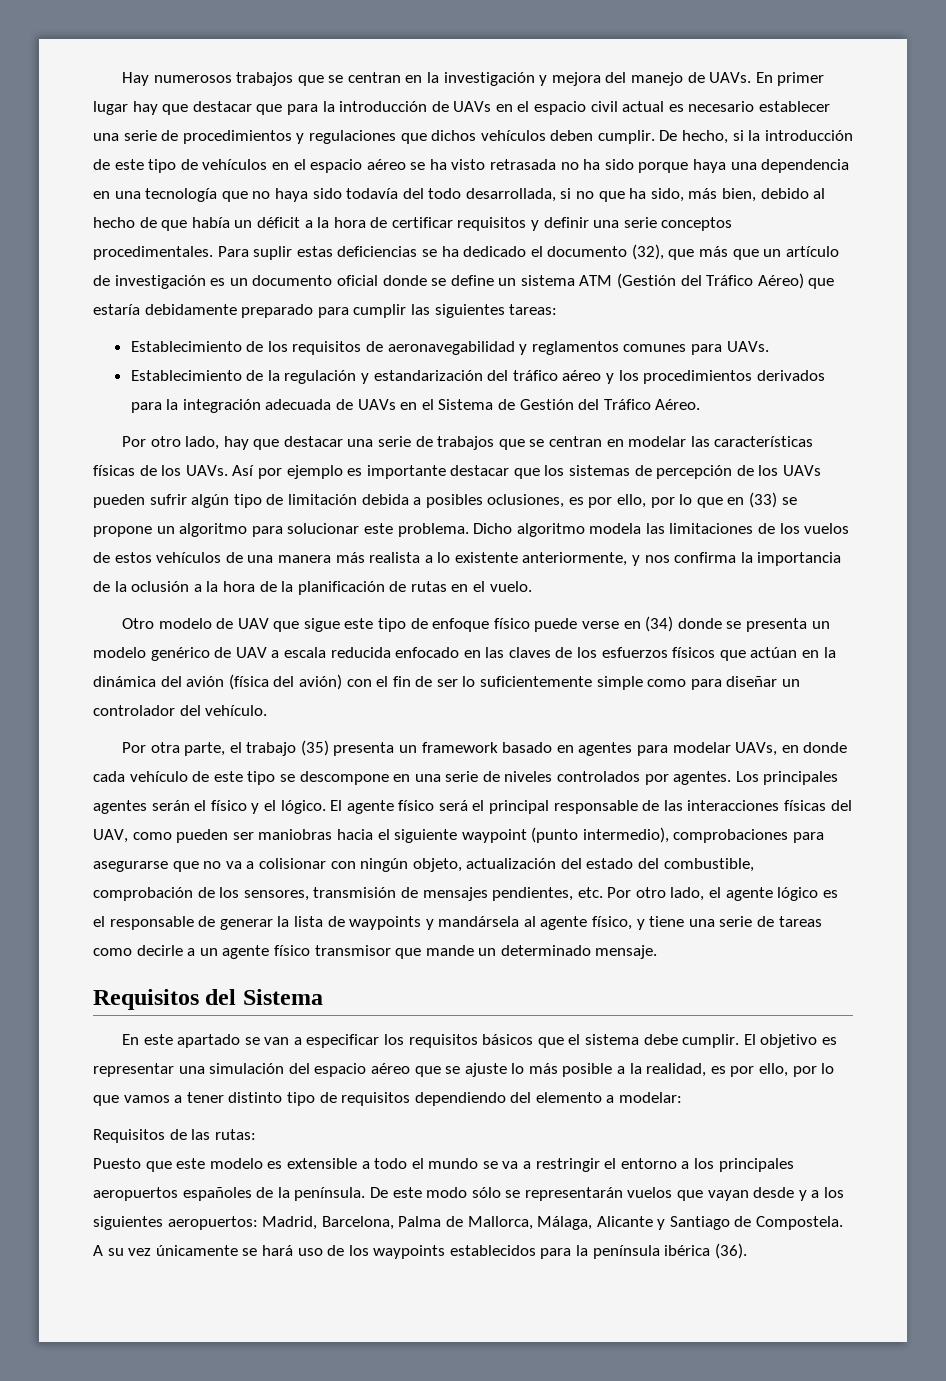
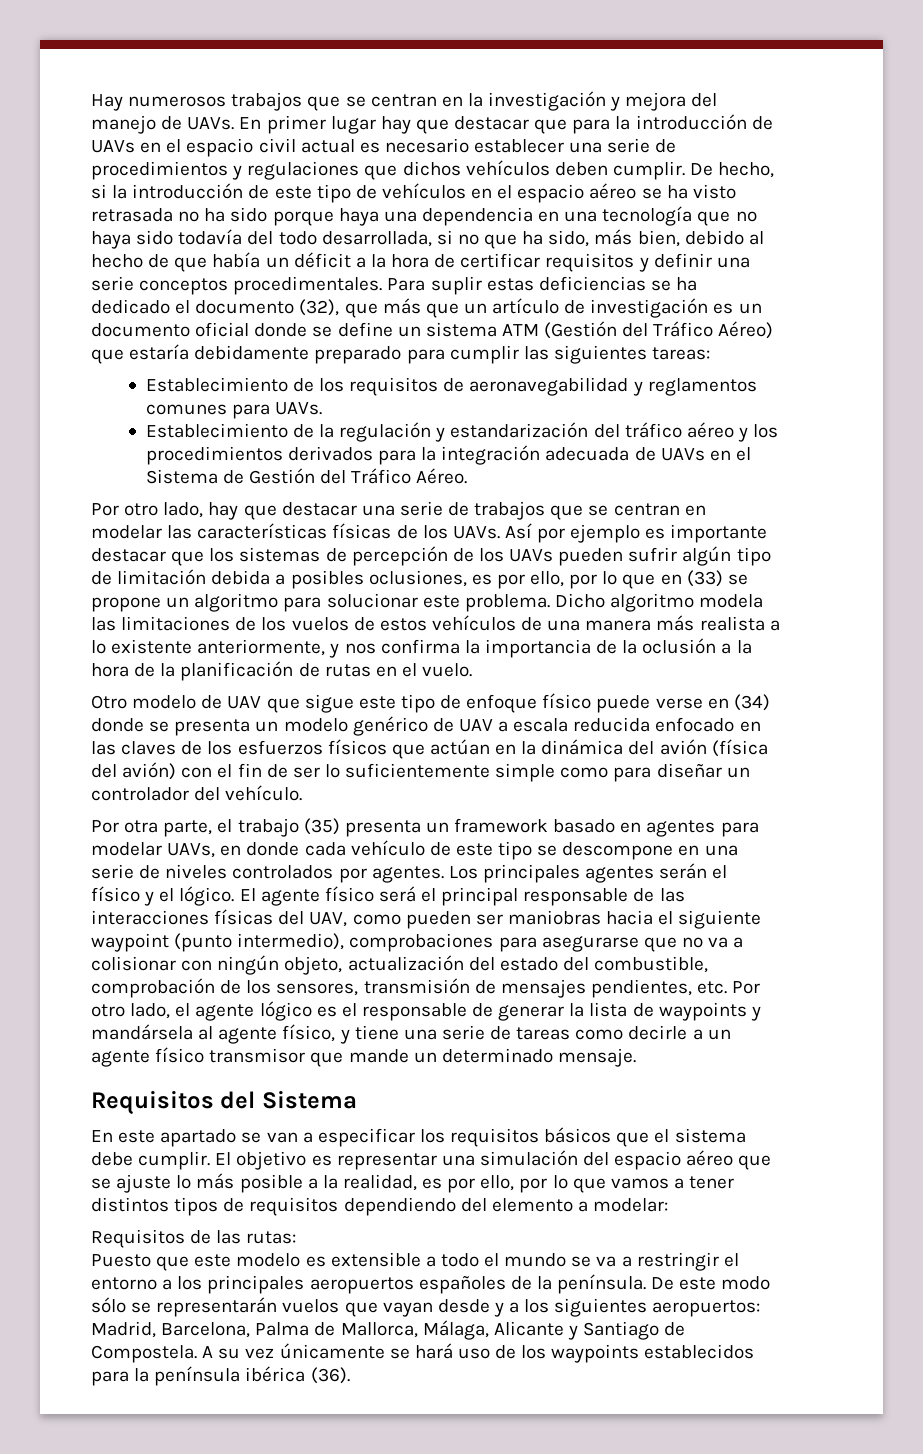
[228,1092,315,1106] distinto tipo -> [91,1197,219,1216] distintos tipos

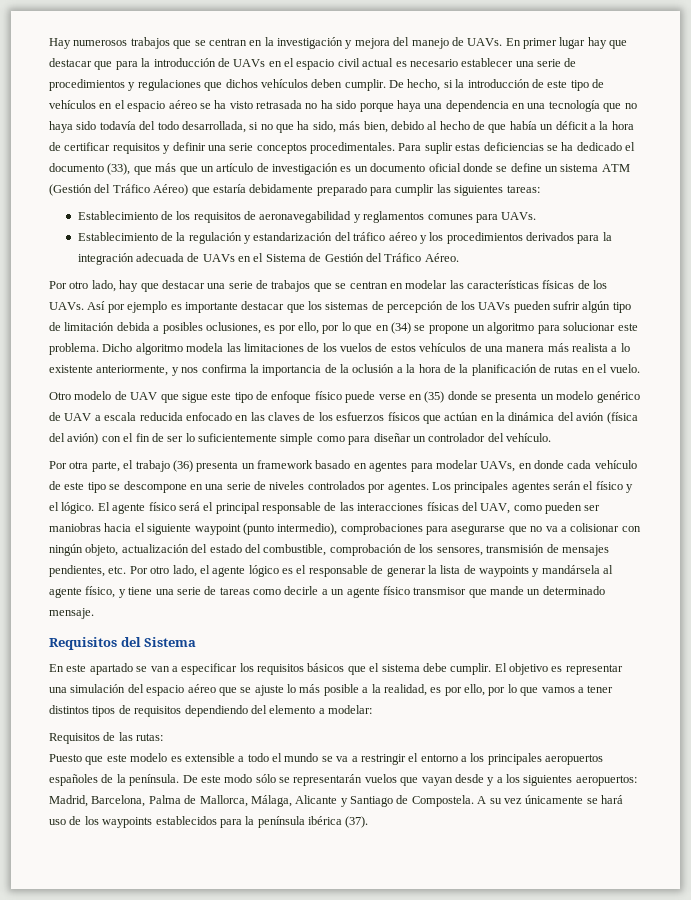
[299,299,340,316] (32), -> [107,163,131,175] (33),
[686,570,723,587] (33) -> [390,322,411,334] (34)
[733,694,770,711] (34) -> [424,391,445,403] (35)
[303,818,340,835] (35) -> [172,460,193,472] (36)
[310,1367,350,1384] (36). -> [345,816,369,828] (37).

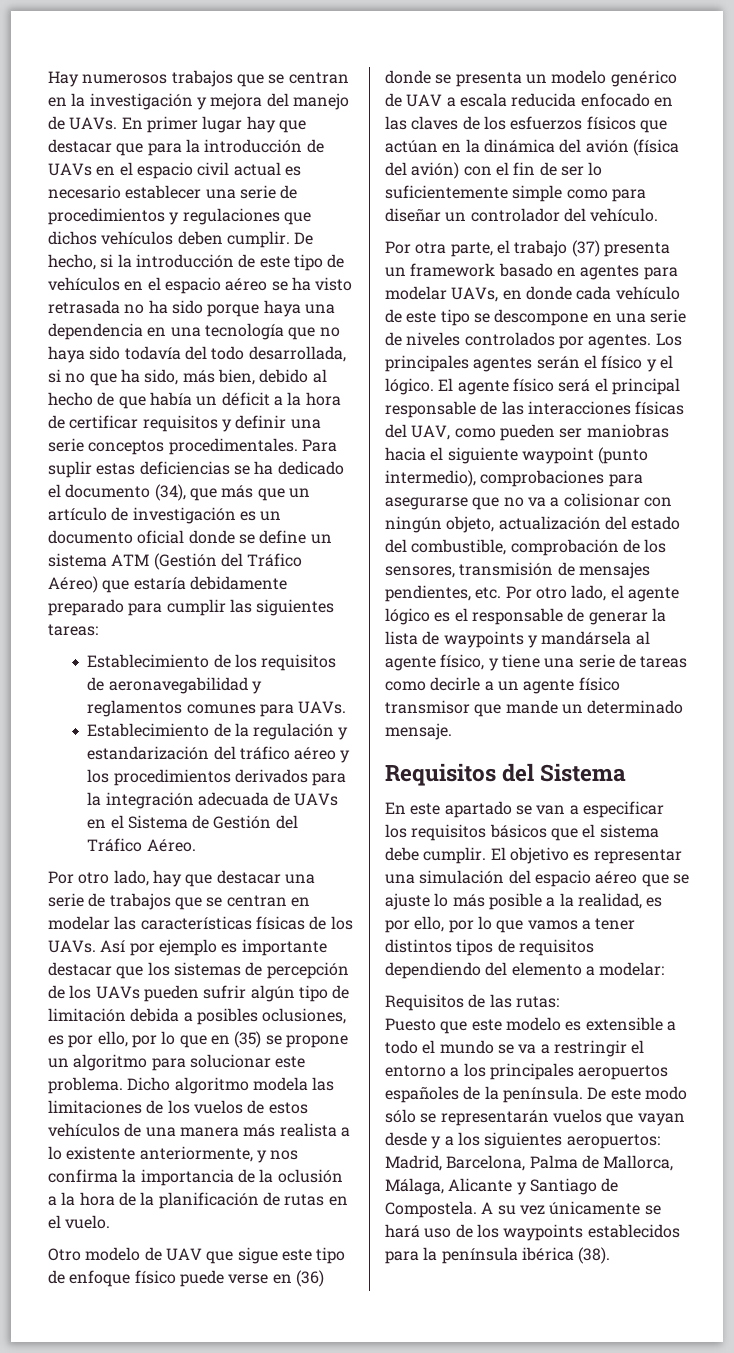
[107,163,131,175] (33), -> [154,484,186,501] (34),
[390,322,411,334] (34) -> [234,1031,262,1048] (35)
[424,391,445,403] (35) -> [295,1270,324,1287] (36)
[172,460,193,472] (36) -> [571,240,600,257] (37)
[345,816,369,828] (37). -> [578,1247,611,1264] (38).

